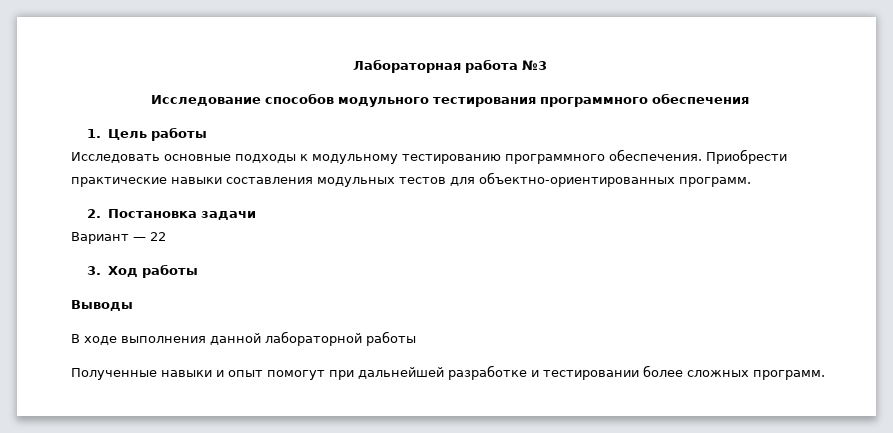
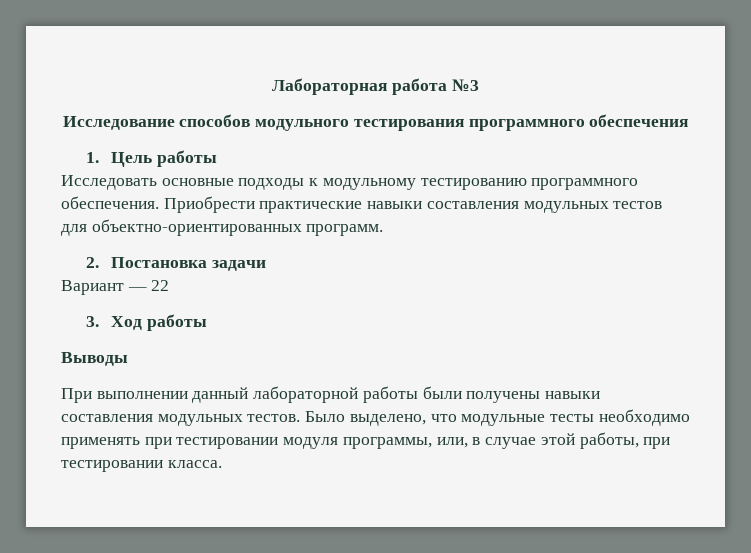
[71,331,416,346] [71,365,825,380] В ходе выполнения данной лабораторной работы // Полученные навыки и опыт помогут при дальнейшей разработке и тестировании более сложных программ. -> [61,386,601,403] [61,409,690,426] [61,432,671,449] [61,460,222,472] При выполнении данный лабораторной работы были получены навыки составления модульных тестов. Было выделено, что модульные тесты необходимо применять при тестировании модуля программы, или, в случае этой работы, при тестировании класса.

